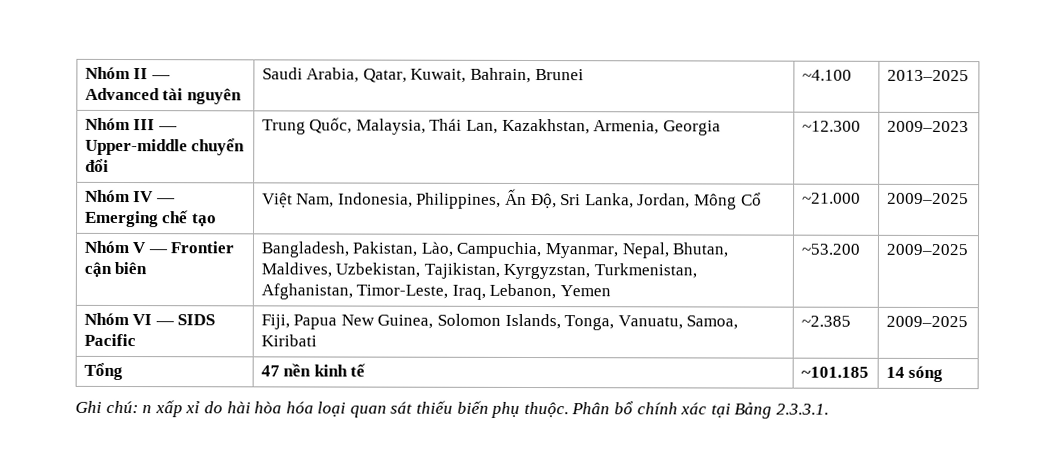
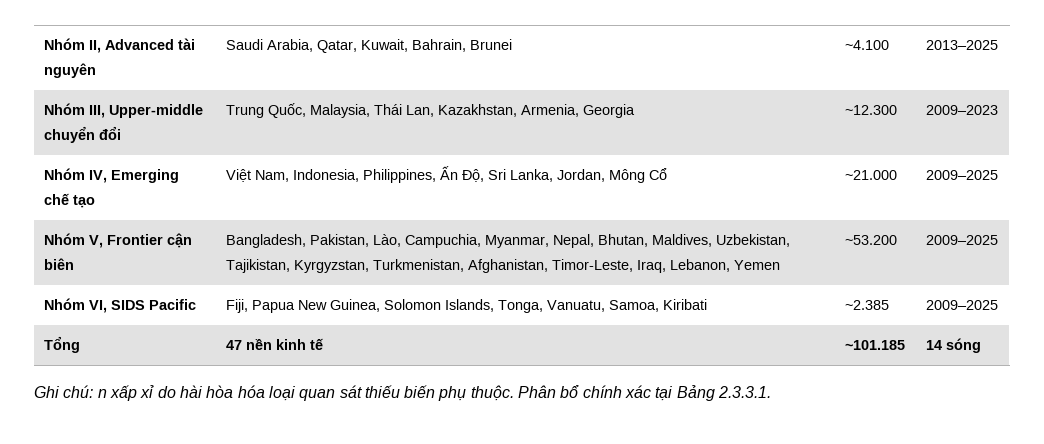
[84,66,171,80] Nhóm II — -> [43,38,101,53] Nhóm II,
[133,119,178,131] III — -> [88,105,105,118] III,
[133,191,176,203] IV — -> [88,170,107,183] IV,
[132,242,168,254] V — -> [88,235,103,248] V,
[132,314,175,326] VI — -> [88,300,107,313] VI,

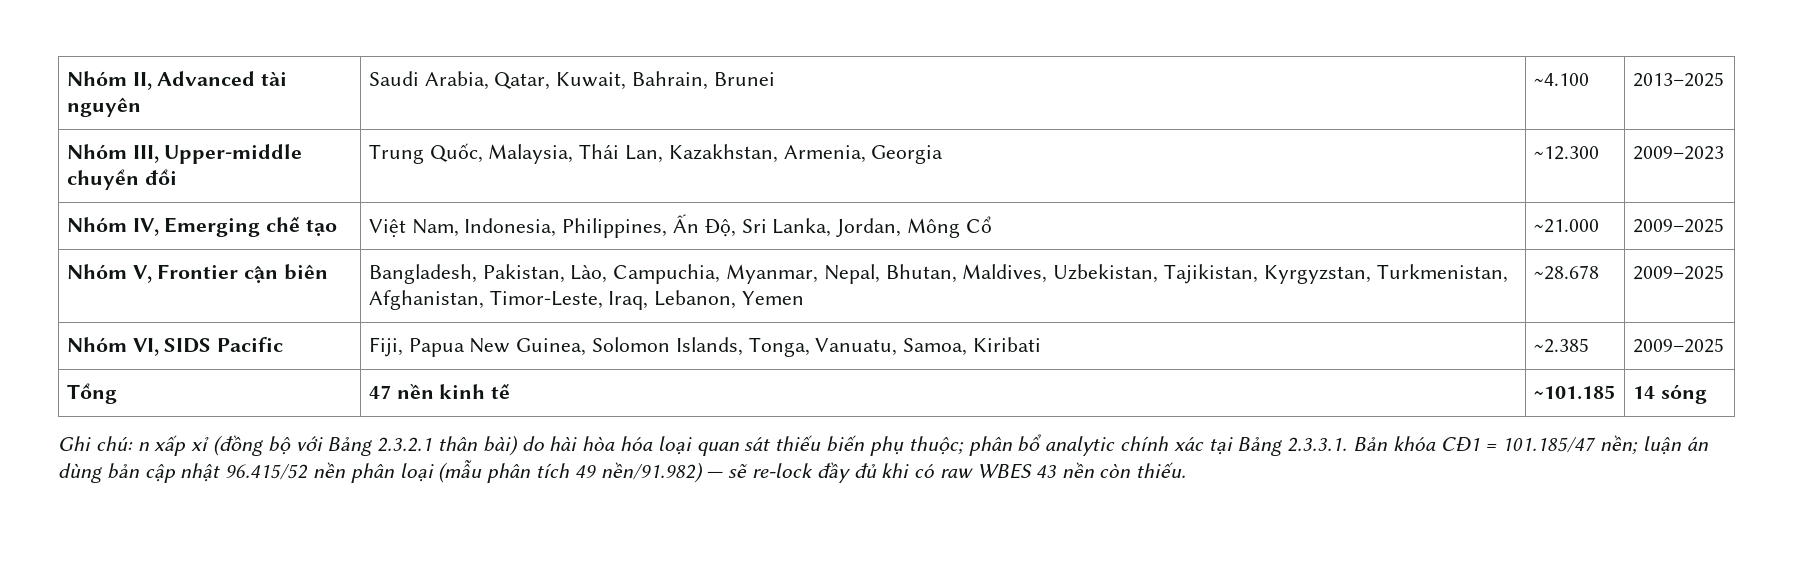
[844,235,897,245] ~53.200 -> [1533,265,1599,280] ~28.678
(155, 391) none -> [213,435,518,456] (đồng bộ với Bảng 2.3.2.1 thân bài)
[470,385,580,401] thuộc. Phân bổ -> [908,434,1116,456] thuộc; phân bổ analytic
(772, 392) none -> [1352,435,1709,455] [58,459,1187,483] Bản khóa CĐ1 = 101.185/47 nền; luận án dùng bản cập nhật 96.415/52 nền phân loại (mẫu phân tích 49 nền/91.982) — sẽ re-lock đầy đủ khi có raw WBES 43 nền còn thiếu.

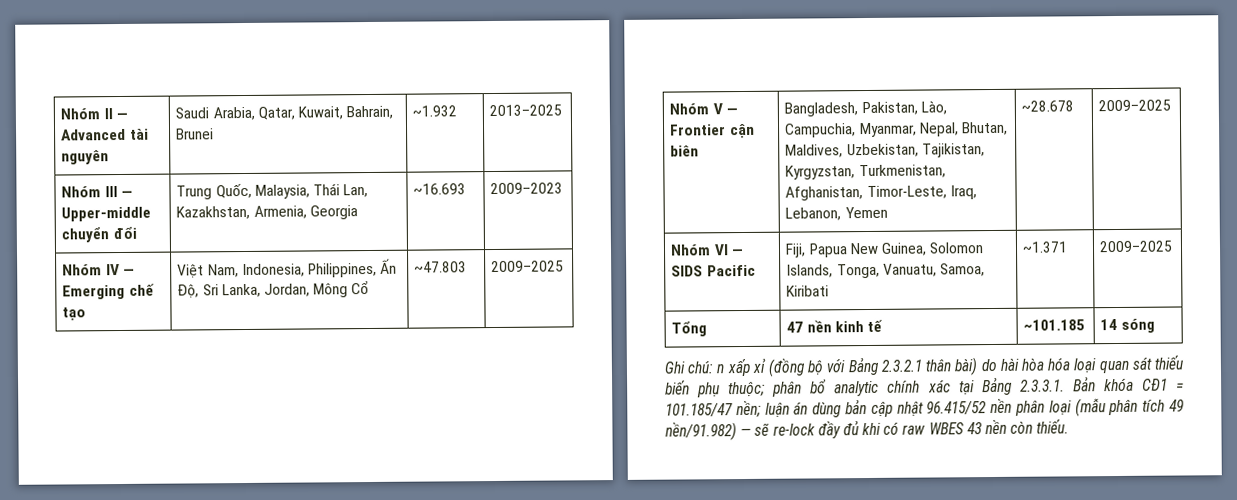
[66,71,152,90] Nhóm II, -> [60,108,128,120] Nhóm II —
[1533,73,1589,86] ~4.100 -> [412,105,458,117] ~1.932
[132,145,159,163] III, -> [104,186,133,198] III —
[1533,146,1599,160] ~12.300 -> [413,183,467,195] ~16.693
[132,218,159,236] IV, -> [105,264,135,276] IV —
[1533,219,1599,233] [1632,218,1724,233] [66,264,152,283] ~21.000 | 2009–2025 // Nhóm V, -> [414,261,468,273] [491,260,565,273] [669,103,738,115] ~47.803 | 2009–2025 // Nhóm V —
[132,338,159,356] VI, -> [713,244,744,256] VI —
[1533,338,1589,353] ~2.385 -> [1022,241,1069,253] ~1.371

